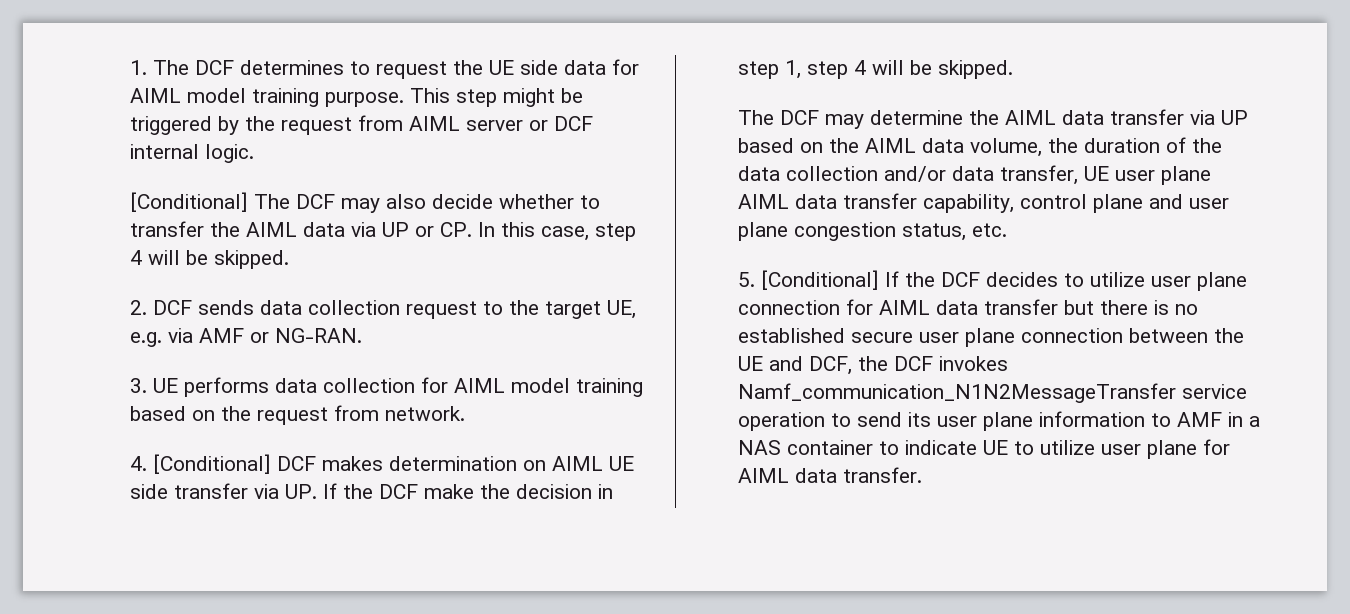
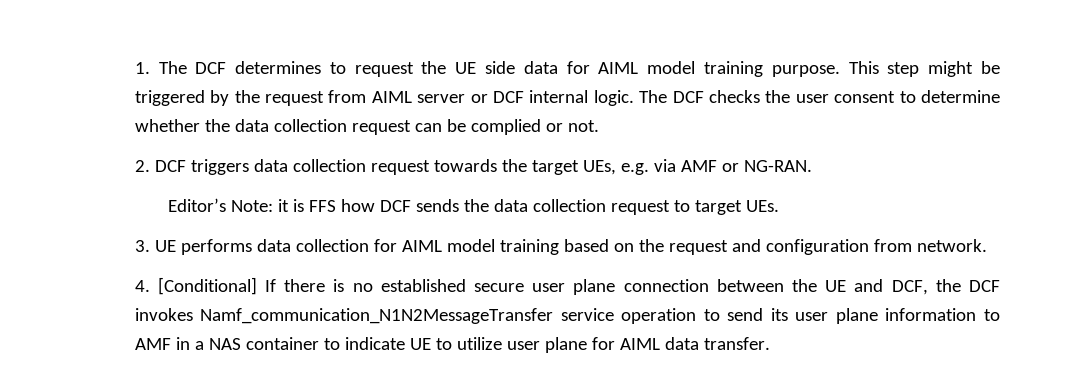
[129,192,600,213] [129,221,636,241] [129,250,289,269] // [Conditional] The DCF may also decide whether to transfer the AIML data via UP or CP. In this case, step 4 will be skipped. -> [639,90,1001,103] [134,119,599,135] The DCF checks the user consent to determine whether the data collection request can be complied or not.
[197,300,503,319] sends data collection request to -> [190,159,497,175] triggers data collection request towards
[606,300,636,319] UE, -> [582,160,616,175] UEs,
(362, 335) none -> [168,198,780,215] // Editor’s Note: it is FFS how DCF sends the data collection request to target UEs.
(328, 416) none -> [731,239,869,255] and configuration
[276,456,634,471] [129,483,613,499] [737,60,1013,79] [737,109,1248,129] [737,137,1222,157] [737,165,1211,185] [737,193,1229,213] [737,222,1007,241] [737,270,1247,291] [737,299,1094,315] DCF makes determination on AIML UE side transfer via UP. If the DCF make the decision in step 1, step 4 will be skipped. // The DCF may determine the AIML data transfer via UP based on the AIML data volume, the duration of the data collection and/or data transfer, UE user plane AIML data transfer capability, control plane and user plane congestion status, etc. // 5. [Conditional] If the DCF decides to utilize user plane connection for AIML data transfer but -> [265,279,277,292] If

